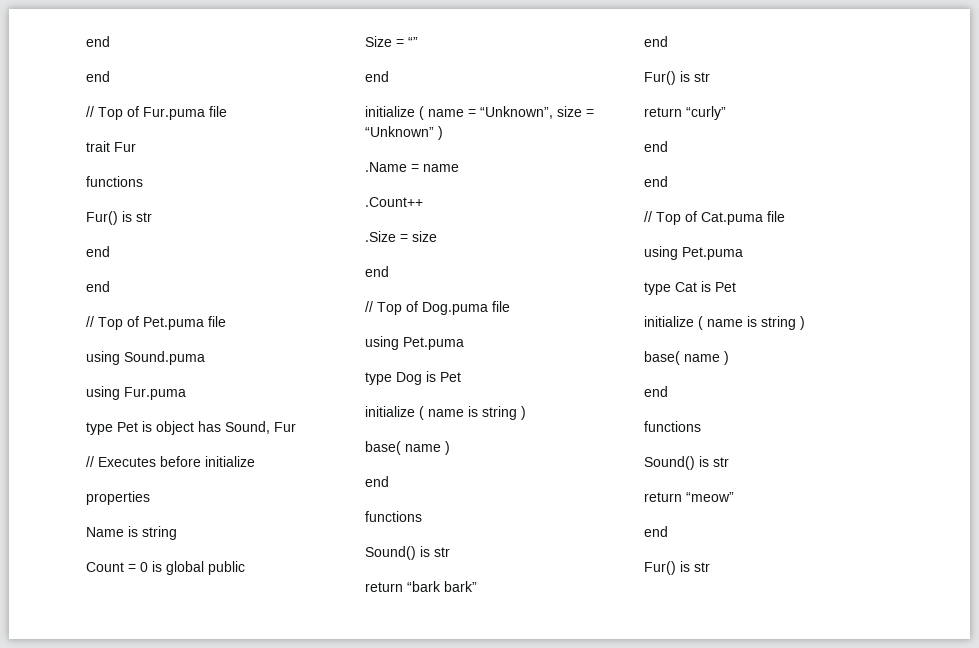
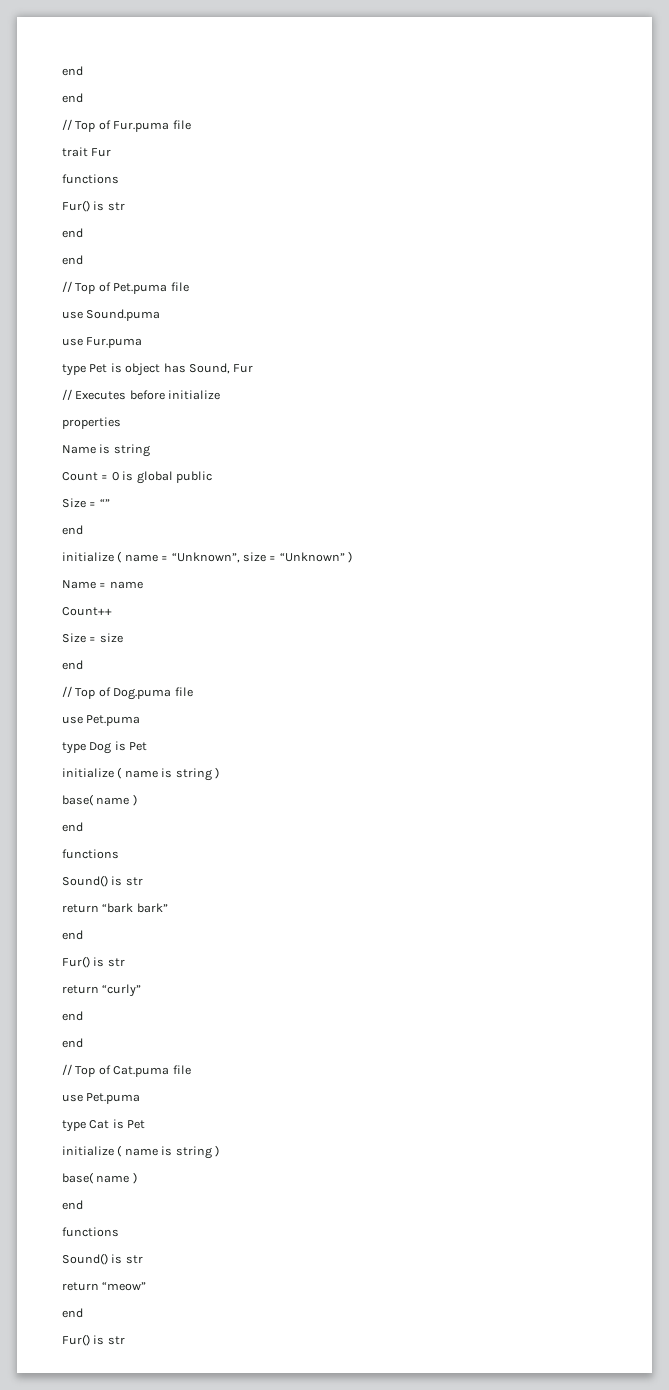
[86,351,120,365] using -> [62,311,83,319] use
[86,386,120,400] using -> [62,338,83,346] use
[365,162,407,172] .Name -> [62,580,96,589] Name
[365,197,423,207] [365,231,396,242] .Count++ // .Size -> [62,607,112,616] [62,633,86,643] Count++ // Size
[365,336,399,350] using -> [62,716,83,724] use
[644,246,678,260] using -> [62,1094,83,1102] use

